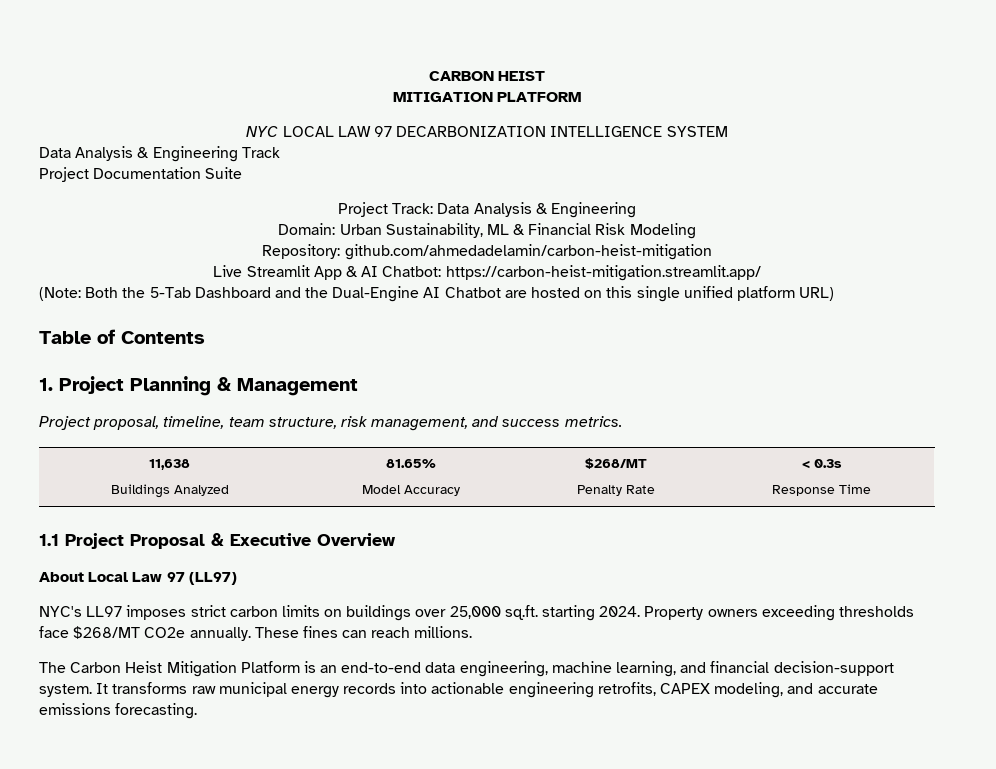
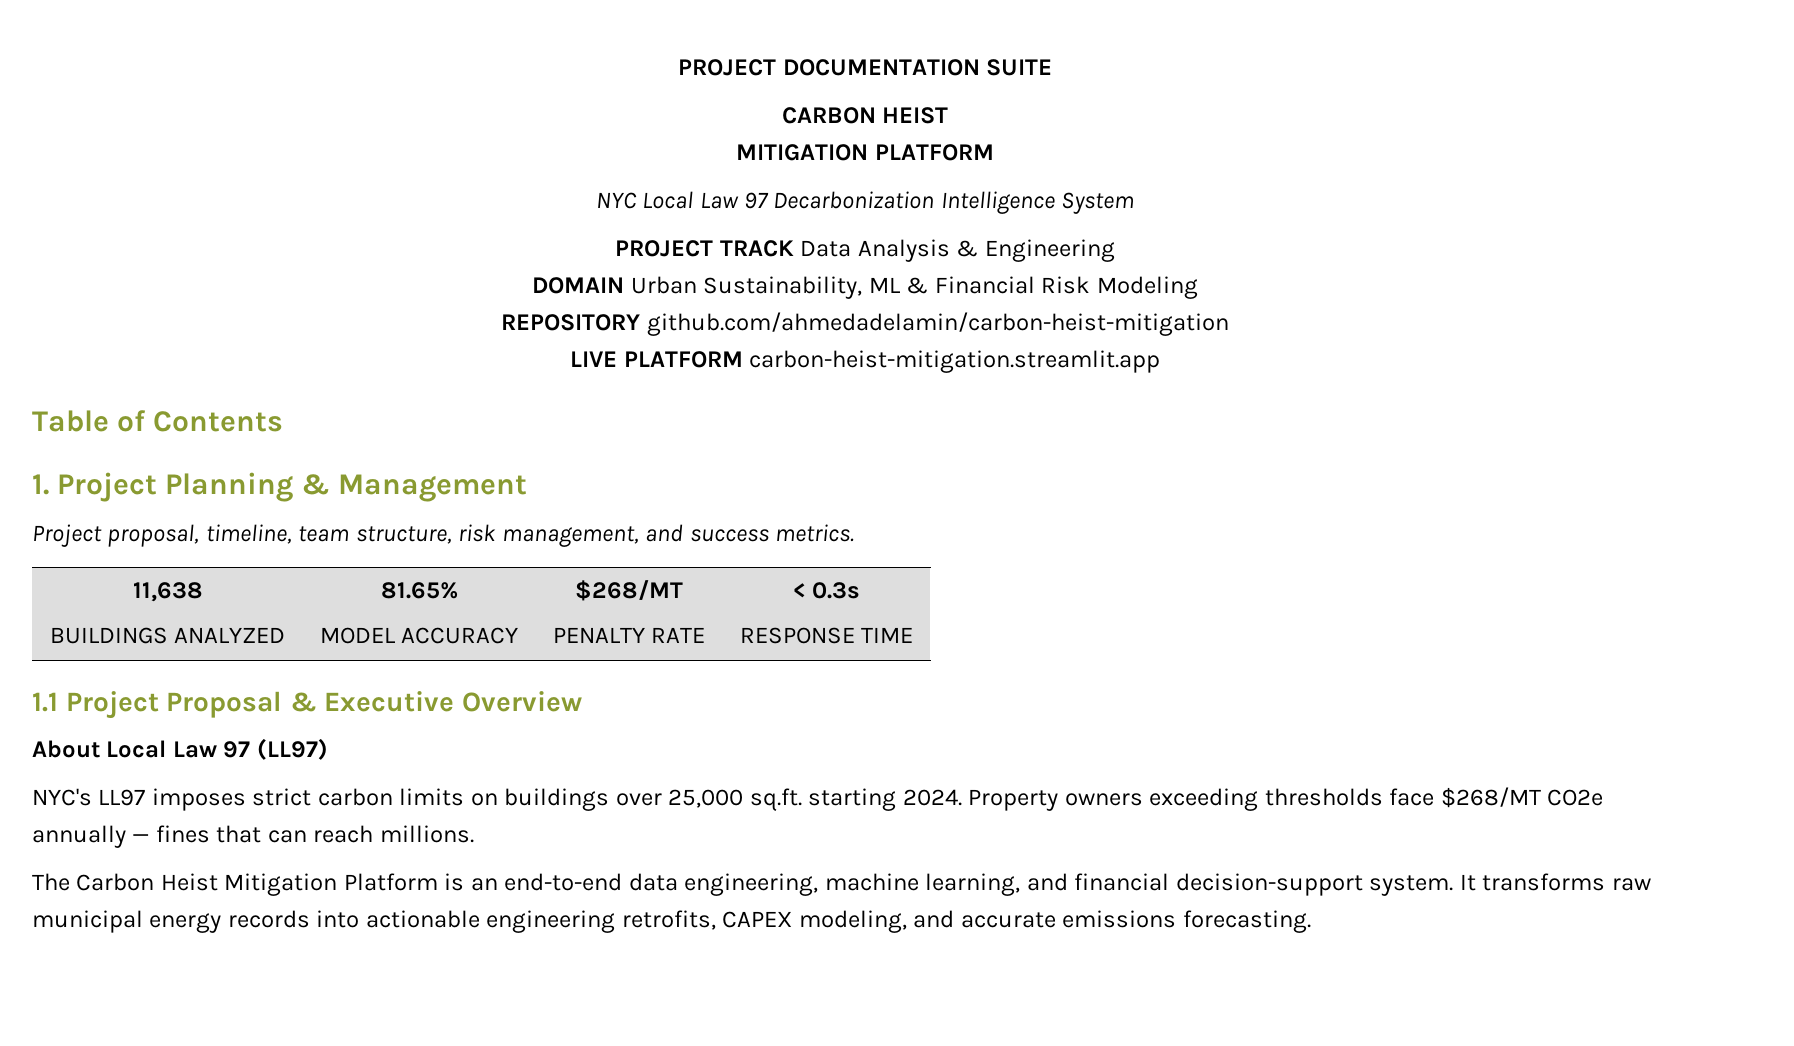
(428, 76) none -> [678,59,1052,76] PROJECT DOCUMENTATION SUITE //
[282,126,728,137] [39,146,280,162] [39,167,243,182] [338,202,434,217] LOCAL LAW 97 DECARBONIZATION INTELLIGENCE SYSTEM // Data Analysis & Engineering Track // Project Documentation Suite // Project Track: -> [642,191,1135,214] [615,240,794,257] Local Law 97 Decarbonization Intelligence System // PROJECT TRACK
[278,223,336,235] Domain: -> [532,277,625,294] DOMAIN
[262,244,341,259] Repository: -> [501,314,641,331] REPOSITORY
[213,265,761,281] [39,286,835,302] Live Streamlit App & AI Chatbot: https://carbon-heist-mitigation.streamlit.app/ // (Note: Both the 5-Tab Dashboard and the Dual-Engine AI Chatbot are hosted on this single unified platform URL) -> [570,350,1160,373] LIVE PLATFORM carbon-heist-mitigation.streamlit.app
[110,484,229,498] Buildings Analyzed -> [49,627,286,644] BUILDINGS ANALYZED
[362,485,460,496] Model Accuracy -> [319,627,519,644] MODEL ACCURACY
[576,485,655,496] Penalty Rate -> [552,627,706,643] PENALTY RATE
[772,484,871,496] Response Time -> [739,627,914,644] RESPONSE TIME
[189,626,338,641] annually. These fines -> [32,825,262,848] annually — fines that

